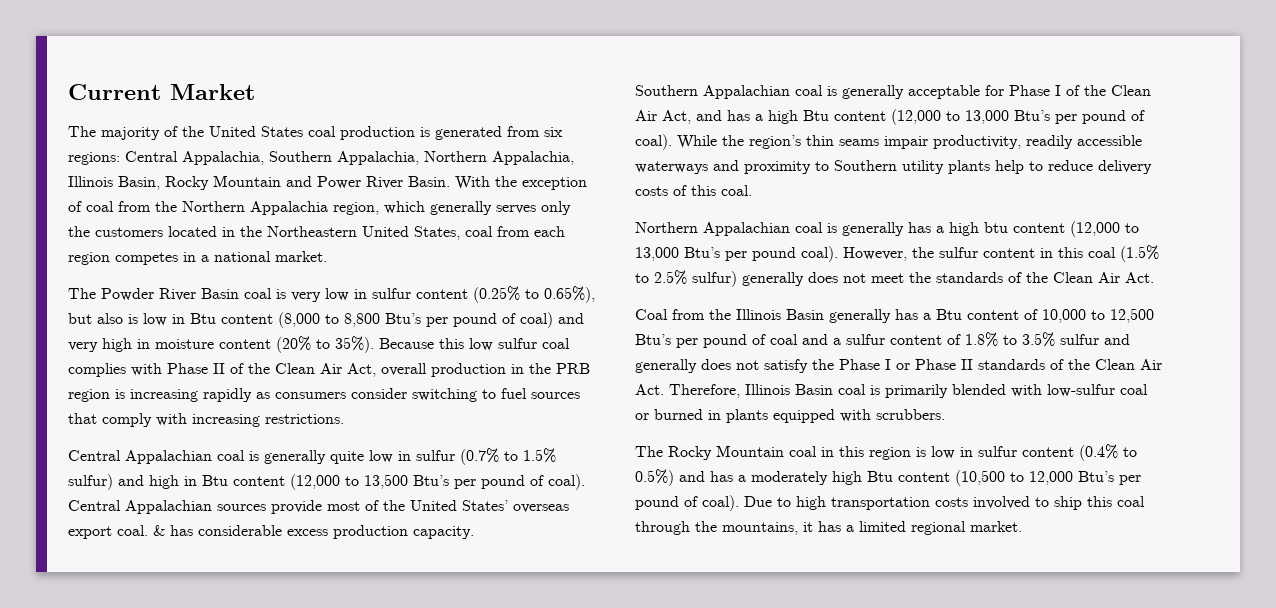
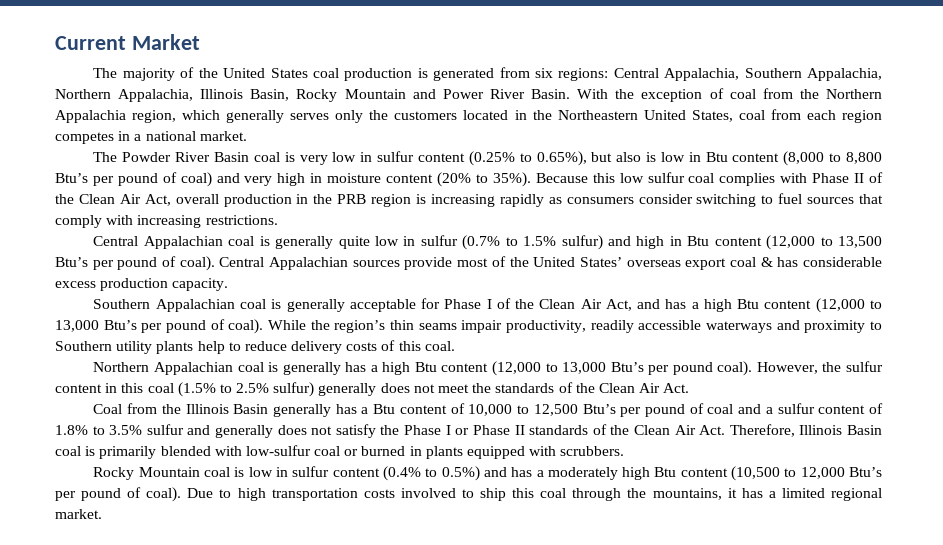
[117,525,148,536] coal. -> [729,257,756,267] coal
[984,222,1008,233] btu -> [414,362,437,372] Btu
[635,446,663,457] The -> (625, 451) none
[821,446,911,460] in this region -> (231, 472) none

